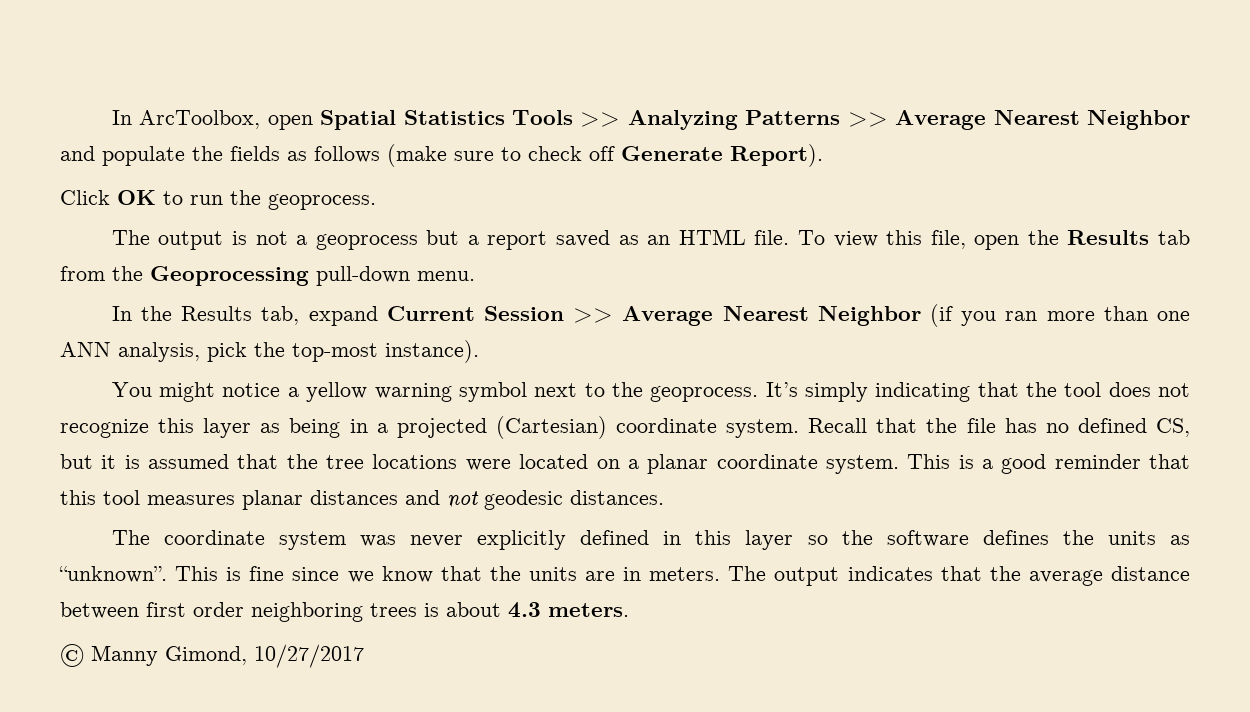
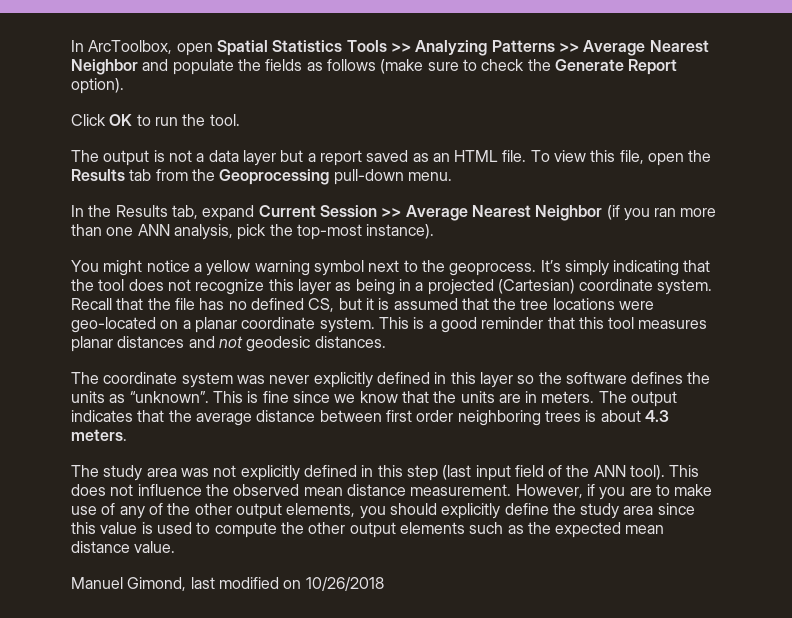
[589,144,823,167] off Generate Report). -> [527,59,678,75] [71,78,124,94] the Generate Report option).
[268,194,376,210] geoprocess. -> [209,114,240,126] tool.
[315,234,418,250] geoprocess -> [208,150,276,166] data layer
[519,454,589,469] located -> [71,317,156,333] geo-located
[60,644,364,668] © Manny Gimond, 10/27/2017 -> [71,465,700,481] [71,484,713,500] [71,503,695,519] [71,522,665,538] [71,541,176,553] [71,577,384,591] The study area was not explicitly defined in this step (last input field of the ANN tool). This does not influence the observed mean distance measurement. However, if you are to make use of any of the other output elements, you should explicitly define the study area since this value is used to compute the other output elements such as the expected mean distance value. // Manuel Gimond, last modified on 10/26/2018

